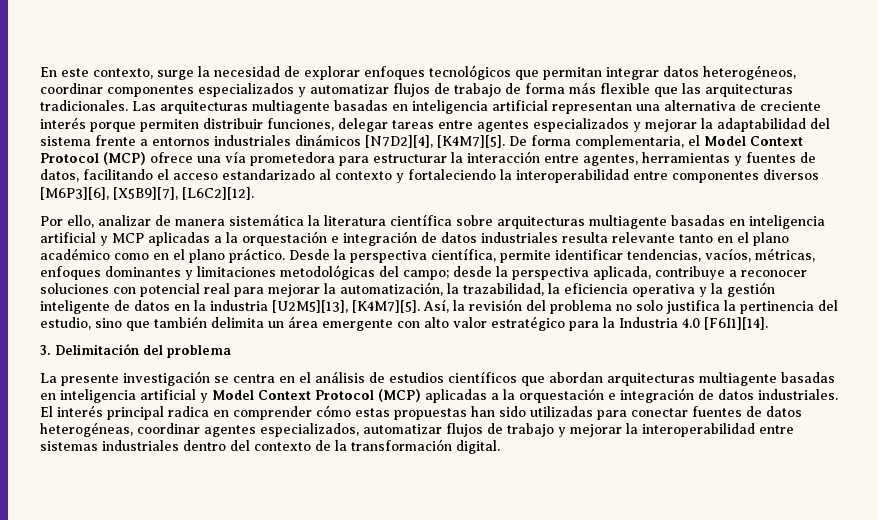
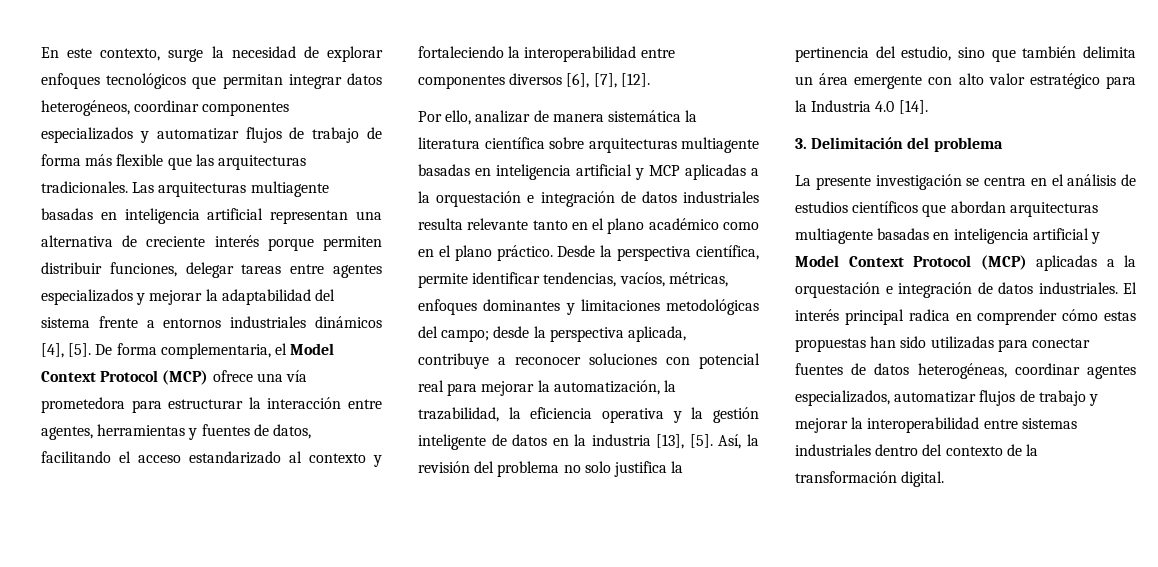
[365,135,505,148] [N7D2][4], [K4M7][5]. -> [41,343,92,358] [4], [5].
[40,187,254,200] [M6P3][6], [X5B9][7], [L6C2][12]. -> [566,73,650,88] [6], [7], [12].
[272,300,420,313] [U2M5][13], [K4M7][5]. -> [656,434,713,449] [13], [5].
[704,317,768,330] [F6I1][14]. -> [898,100,928,114] [14].

